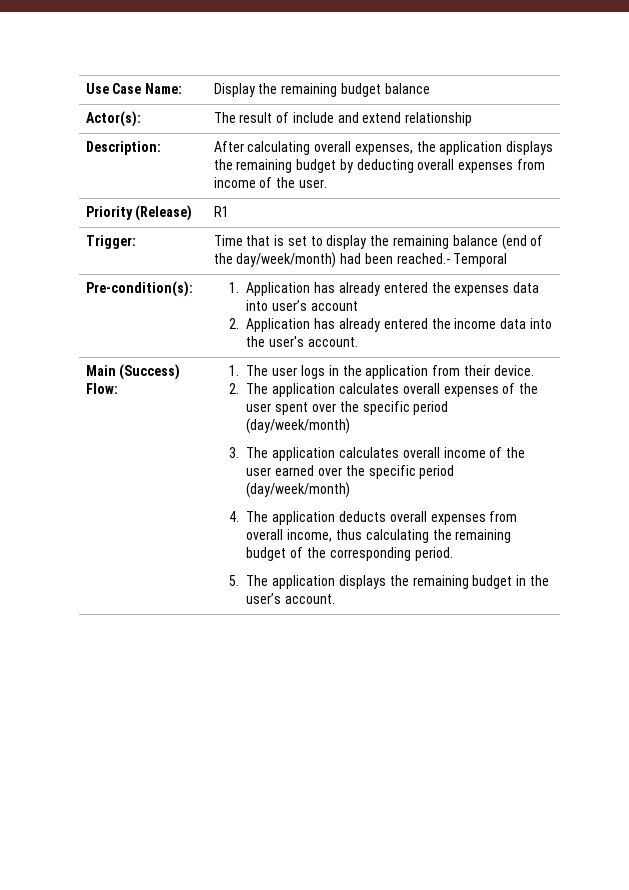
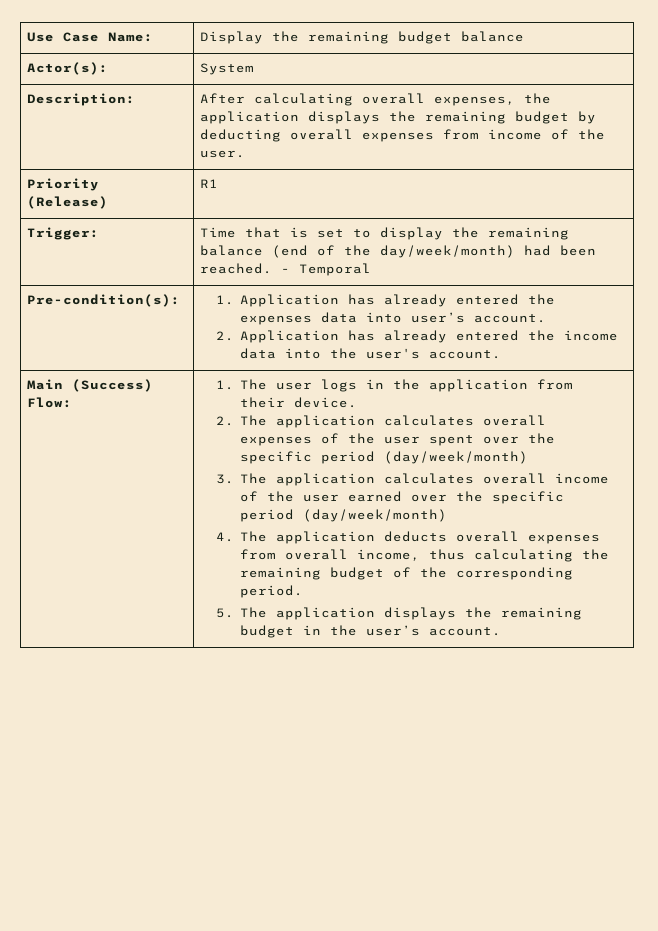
[213,112,473,126] The result of include and extend relationship -> [200,63,255,75] System
[396,253,450,264] reached.- -> [200,263,291,274] reached. -
[310,301,358,311] account -> [474,314,547,323] account.

